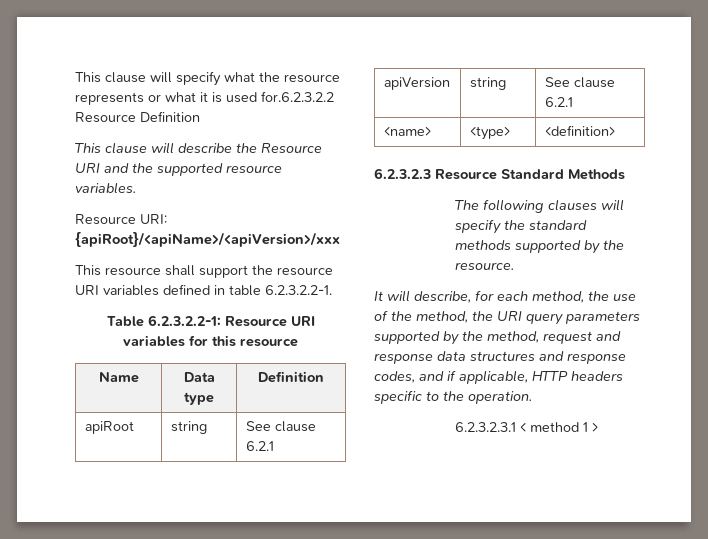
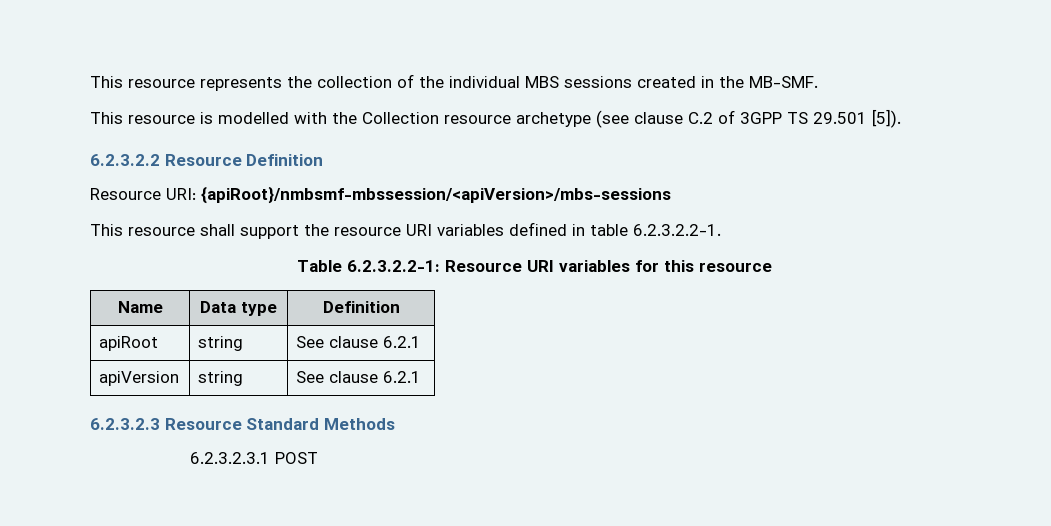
[75,71,340,86] [75,91,334,105] [75,111,200,123] [75,142,322,154] [75,163,282,176] [75,182,136,194] This clause will specify what the resource represents or what it is used for.6.2.3.2.2 Resource Definition // This clause will describe the Resource URI and the supported resource variables. -> [90,74,818,91] [90,109,901,128] [90,154,324,166] This resource represents the collection of the individual MBS sessions created in the MB-SMF. // This resource is modelled with the Collection resource archetype (see clause C.2 of 3GPP TS 29.501 [5]). // 6.2.3.2.2 Resource Definition
[75,232,340,247] {apiRoot}/<apiName>/<apiVersion>/xxx -> [201,186,671,204] {apiRoot}/nmbsmf-mbssession/<apiVersion>/mbs-sessions
[383,126,431,136] [469,126,510,140] [544,125,615,136] // <name> | <type> | <definition> -> (422, 377) none
[455,199,625,213] [455,219,588,234] [455,240,625,254] [455,262,515,270] [374,290,636,303] [374,310,640,325] [374,331,621,345] [374,351,626,364] [374,370,623,384] [374,390,532,404] [455,422,599,432] The following clauses will specify the standard methods supported by the resource. // It will describe, for each method, the use of the method, the URI query parameters supported by the method, request and response data structures and response codes, and if applicable, HTTP headers specific to the operation. // 6.2.3.2.3.1 < method 1 > -> [190,452,319,464] 6.2.3.2.3.1 POST

